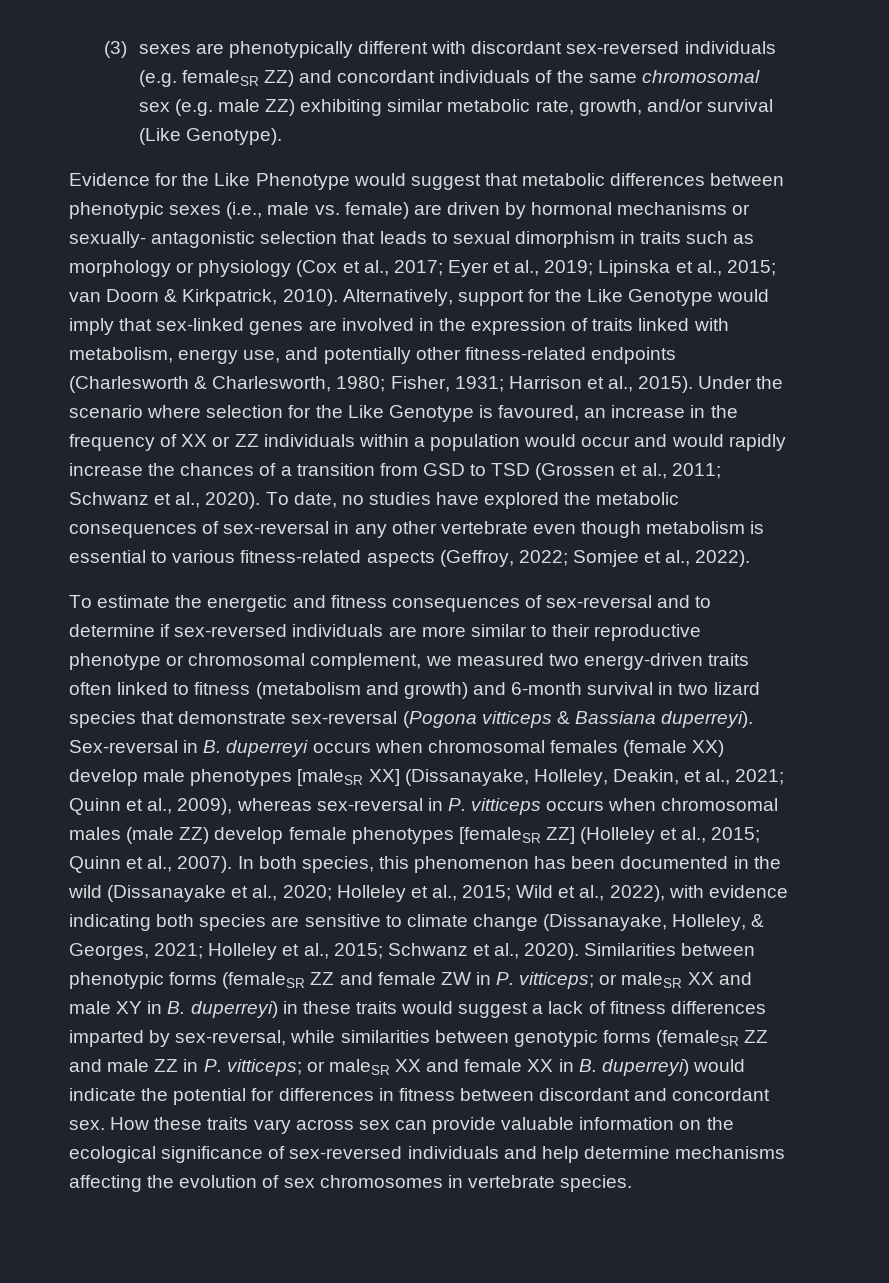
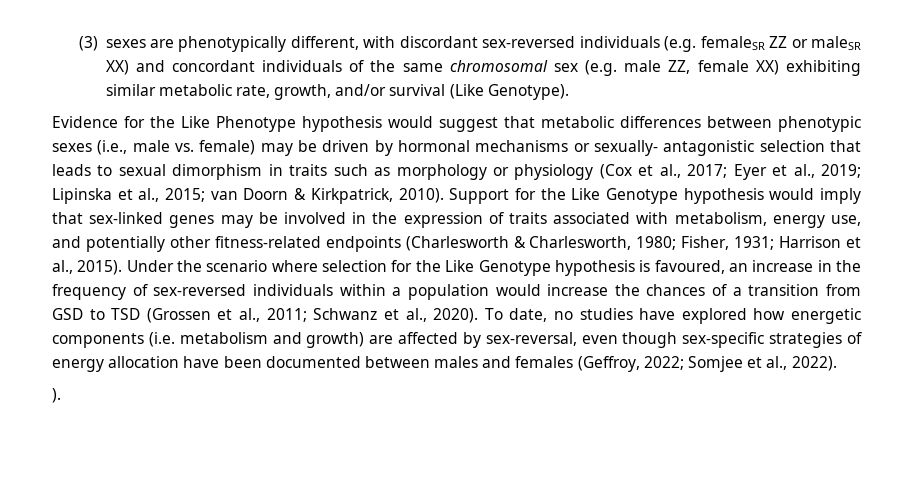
[358,41,429,54] different -> [290,36,359,50] different,
[263,70,294,87] ZZ) -> [769,36,862,50] [105,60,129,75] ZZ or maleSR XX)
[265,99,296,116] ZZ) -> [668,60,779,75] ZZ, female XX)
(350, 181) none -> [302,116,382,132] hypothesis
[413,204,442,215] are -> [260,140,317,156] may be
[342,289,714,306] Alternatively, support for the Like Genotype -> [449,188,764,204] Support for the Like Genotype hypothesis
[308,320,337,331] are -> [220,212,278,228] may be
[638,318,690,331] linked -> [553,212,631,224] associated
(474, 413) none -> [554,260,635,276] hypothesis
[181,434,259,447] XX or ZZ -> [153,284,247,296] sex-reversed
[581,434,786,451] occur and would rapidly -> (541, 290) none
[564,492,680,505] [69,521,765,538] [69,550,435,567] the metabolic consequences of sex-reversal in any other vertebrate even though metabolism is essential to various fitness-related aspects -> [753,308,861,324] [52,332,862,348] [52,356,574,372] how energetic components (i.e. metabolism and growth) are affected by sex-reversal, even though sex-specific strategies of energy allocation have been documented between males and females
[69,595,712,612] [69,624,702,641] [69,653,750,670] [69,682,760,699] [69,711,754,728] [69,740,725,757] [69,769,785,786] [69,798,779,815] [69,827,761,844] [69,856,781,873] [68,885,788,902] [69,914,765,931] [69,943,756,960] [69,972,752,989] [69,1001,766,1018] [69,1030,769,1047] [69,1059,745,1076] [69,1088,771,1105] [69,1117,734,1134] [69,1146,786,1163] [69,1175,633,1192] To estimate the energetic and fitness consequences of sex-reversal and to determine if sex-reversed individuals are more similar to their reproductive phenotype or chromosomal complement, we measured two energy-driven traits often linked to fitness (metabolism and growth) and 6-month survival in two lizard species that demonstrate sex-reversal (Pogona vitticeps & Bassiana duperreyi). Sex-reversal in B. duperreyi occurs when chromosomal females (female XX) develop male phenotypes [maleSR XX] (Dissanayake, Holleley, Deakin, et al., 2021; Quinn et al., 2009), whereas sex-reversal in P. vitticeps occurs when chromosomal males (male ZZ) develop female phenotypes [femaleSR ZZ] (Holleley et al., 2015; Quinn et al., 2007). In both species, this phenomenon has been documented in the wild (Dissanayake et al., 2020; Holleley et al., 2015; Wild et al., 2022), with evidence indicating both species are sensitive to climate change (Dissanayake, Holleley, & Georges, 2021; Holleley et al., 2015; Schwanz et al., 2020). Similarities between phenotypic forms (femaleSR ZZ and female ZW in P. vitticeps; or maleSR XX and male XY in B. duperreyi) in these traits would suggest a lack of fitness differences imparted by sex-reversal, while similarities between genotypic forms (femaleSR ZZ and male ZZ in P. vitticeps; or maleSR XX and female XX in B. duperreyi) would indicate the potential for differences in fitness between discordant and concordant sex. How these traits vary across sex can provide valuable information on the ecological significance of sex-reversed individuals and help determine mechanisms affecting the evolution of sex chromosomes in vertebrate species. -> [52,388,61,403] ).

